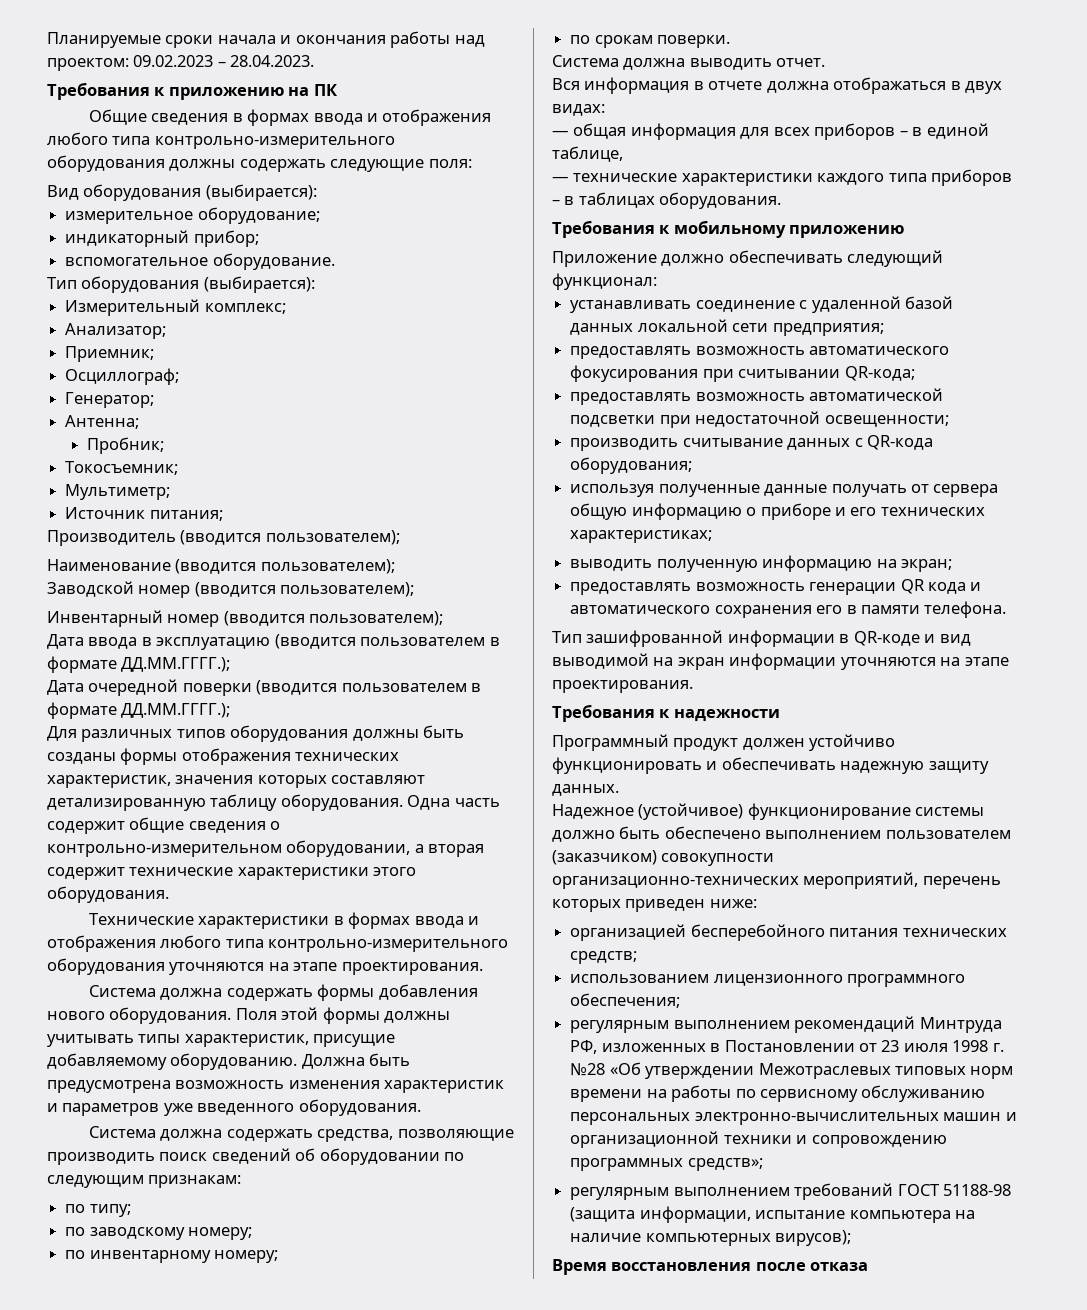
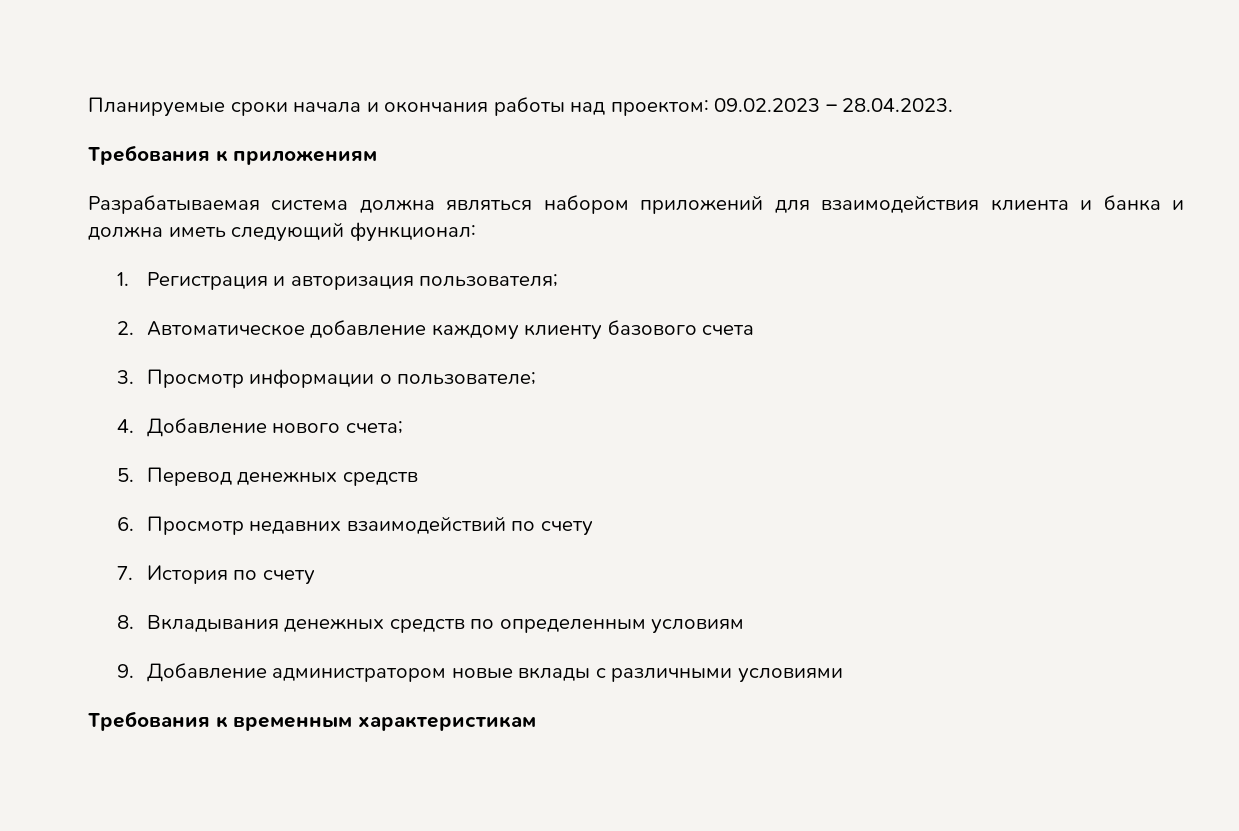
[168,84,338,100] [88,109,492,126] [47,132,395,149] [47,155,472,172] [47,184,317,201] [65,207,320,224] [65,230,259,247] [65,253,335,270] [47,276,315,293] [65,299,286,316] [65,323,167,339] [65,346,155,362] [65,368,180,385] [65,392,155,408] [65,415,140,429] [87,437,165,454] [65,461,179,475] [65,484,171,500] [65,507,223,521] [47,530,400,546] [47,559,395,574] [47,581,415,598] [47,610,444,627] [47,634,500,650] [47,656,231,673] [47,679,482,696] [47,702,231,719] [47,725,465,742] [47,748,400,765] [47,775,426,788] [47,794,500,811] [47,817,281,834] [47,840,485,857] [47,867,417,880] [47,886,169,903] [88,912,480,929] [47,935,509,952] [47,958,483,975] [88,984,478,1001] [47,1007,451,1024] [47,1034,396,1047] [47,1053,411,1070] [47,1080,505,1093] [47,1099,421,1116] [88,1126,514,1142] [47,1148,465,1165] [47,1175,242,1188] [65,1204,131,1217] [65,1227,253,1240] [65,1250,279,1263] [570,35,731,48] [552,55,826,70] [552,77,1003,94] [552,104,605,116] [552,123,989,140] [552,146,623,162] [552,169,1013,186] [552,192,782,209] [552,220,905,238] [552,250,944,267] [552,273,657,290] [570,296,953,313] [570,319,884,336] [570,346,950,359] [570,365,915,382] [570,388,944,405] [570,411,949,428] [570,435,933,451] [570,457,693,474] [570,484,999,497] [570,503,985,520] [570,530,713,543] [570,555,952,572] [570,579,982,595] [570,601,1007,618] [552,630,971,647] [552,653,1009,670] [552,680,693,693] [552,704,780,722] [552,734,896,751] [552,757,989,774] [552,784,619,796] [552,803,985,820] [552,826,1011,842] [552,850,775,866] [552,872,1001,889] [552,899,757,912] [570,924,1007,941] [570,951,638,964] [570,974,966,987] [570,993,681,1008] [570,1016,1002,1033] [570,1040,1004,1054] [570,1062,1014,1079] [570,1085,986,1102] [570,1112,1017,1125] [570,1131,947,1148] [570,1158,763,1171] [570,1183,1011,1200] [570,1206,975,1223] [570,1230,852,1246] [552,1259,869,1275] приложению на ПК // Общие сведения в формах ввода и отображения любого типа контрольно-измерительного оборудования должны содержать следующие поля: // Вид оборудования (выбирается): // измерительное оборудование; // индикаторный прибор; // вспомогательное оборудование. // Тип оборудования (выбирается): // Измерительный комплекс; // Анализатор; // Приемник; // Осциллограф; // Генератор; // Антенна; // Пробник; // Токосъемник; // Мультиметр; // Источник питания; // Производитель (вводится пользователем); // Наименование (вводится пользователем); // Заводской номер (вводится пользователем); // Инвентарный номер (вводится пользователем); // Дата ввода в эксплуатацию (вводится пользователем в формате ДД.ММ.ГГГГ.); // Дата очередной поверки (вводится пользователем в формате ДД.ММ.ГГГГ.); // Для различных типов оборудования должны быть созданы формы отображения технических характеристик, значения которых составляют детализированную таблицу оборудования. Одна часть содержит общие сведения о контрольно-измерительном оборудовании, а вторая содержит технические характеристики этого оборудования. // Технические характеристики в формах ввода и отображения любого типа контрольно-измерительного оборудования уточняются на этапе проектирования. // Система должна содержать формы добавления нового оборудования. Поля этой формы должны учитывать типы характеристик, присущие добавляемому оборудованию. Должна быть предусмотрена возможность изменения характеристик и параметров уже введенного оборудования. // Система должна содержать средства, позволяющие производить поиск сведений об оборудовании по следующим признакам: // по типу; // по заводскому номеру; // по инвентарному номеру; // по срокам поверки. // Система должна выводить отчет. // Вся информация в отчете должна отображаться в двух видах: // — общая информация для всех приборов – в единой таблице, // — технические характеристики каждого типа приборов – в таблицах оборудования. // Требования к мобильному приложению // Приложение должно обеспечивать следующий функционал: // устанавливать соединение с удаленной базой данных локальной сети предприятия; // предоставлять возможность автоматического фокусирования при считывании QR-кода; // предоставлять возможность автоматической подсветки при недостаточной освещенности; // производить считывание данных с QR-кода оборудования; // используя полученные данные получать от сервера общую информацию о приборе и его технических характеристиках; // выводить полученную информацию на экран; // предоставлять возможность генерации QR кода и автоматического сохранения его в памяти телефона. // Тип зашифрованной информации в QR-коде и вид выводимой на экран информации уточняются на этапе проектирования. // Требования к надежности // Программный продукт должен устойчиво функционировать и обеспечивать надежную защиту данных. // Надежное (устойчивое) функционирование системы должно быть обеспечено выполнением пользователем (заказчиком) совокупности организационно-технических мероприятий, перечень которых приведен ниже: // организацией бесперебойного питания технических средств; // использованием лицензионного программного обеспечения; // регулярным выполнением рекомендаций Минтруда РФ, изложенных в Постановлении от 23 июля 1998 г. №28 «Об утверждении Межотраслевых типовых норм времени на работы по сервисному обслуживанию персональных электронно-вычислительных машин и организационной техники и сопровождению программных средств»; // регулярным выполнением требований ГОСТ 51188-98 (защита информации, испытание компьютера на наличие компьютерных вирусов); // Время восстановления после отказа -> [233,150,378,165] [88,195,1185,214] [88,222,476,242] [117,272,559,290] [117,320,755,340] [117,369,537,388] [117,418,403,437] [117,467,418,486] [117,516,593,536] [117,565,315,585] [117,615,745,634] [117,663,843,683] [88,711,536,731] приложениям // Разрабатываемая система должна являться набором приложений для взаимодействия клиента и банка и должна иметь следующий функционал: // 1. Регистрация и авторизация пользователя; // 2. Автоматическое добавление каждому клиенту базового счета // 3. Просмотр информации о пользователе; // 4. Добавление нового счета; // 5. Перевод денежных средств // 6. Просмотр недавних взаимодействий по счету // 7. История по счету // 8. Вкладывания денежных средств по определенным условиям // 9. Добавление администратором новые вклады с различными условиями // Требования к временным характеристикам

